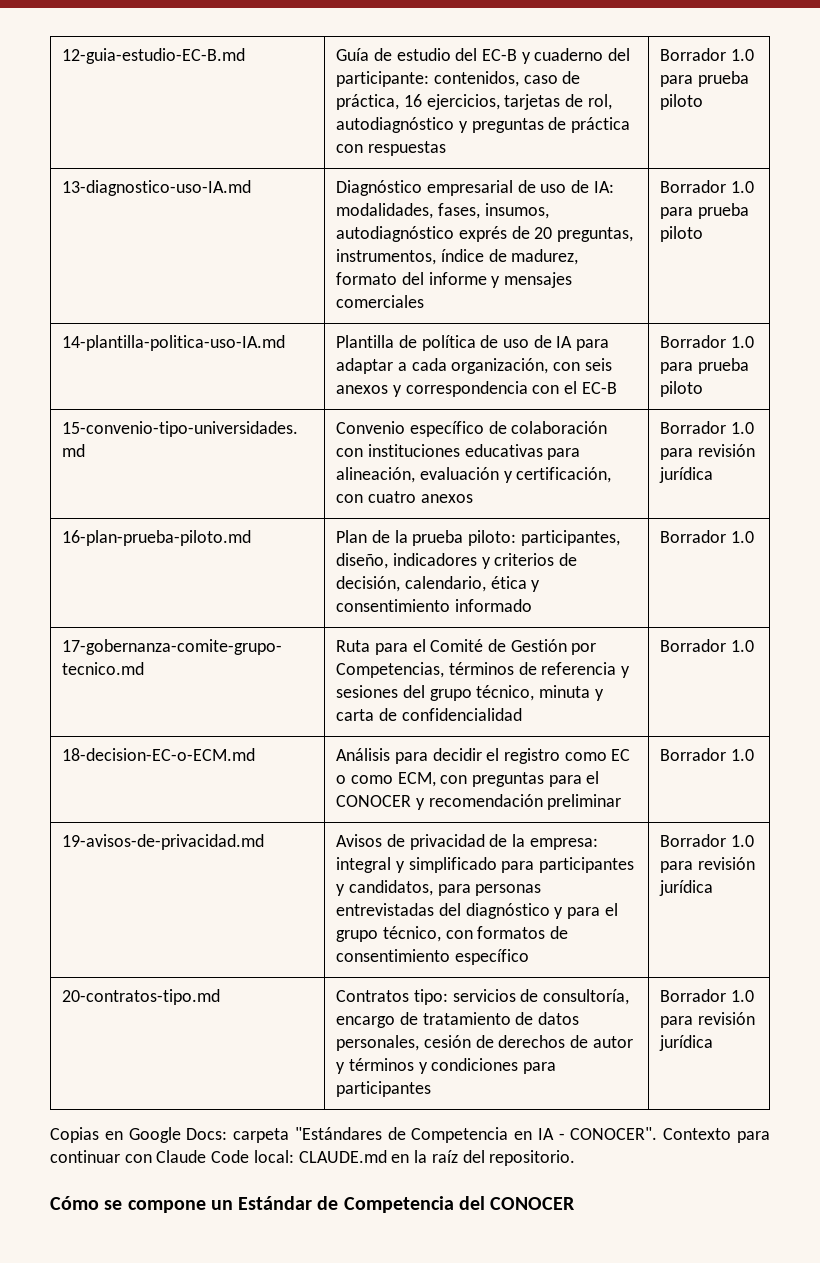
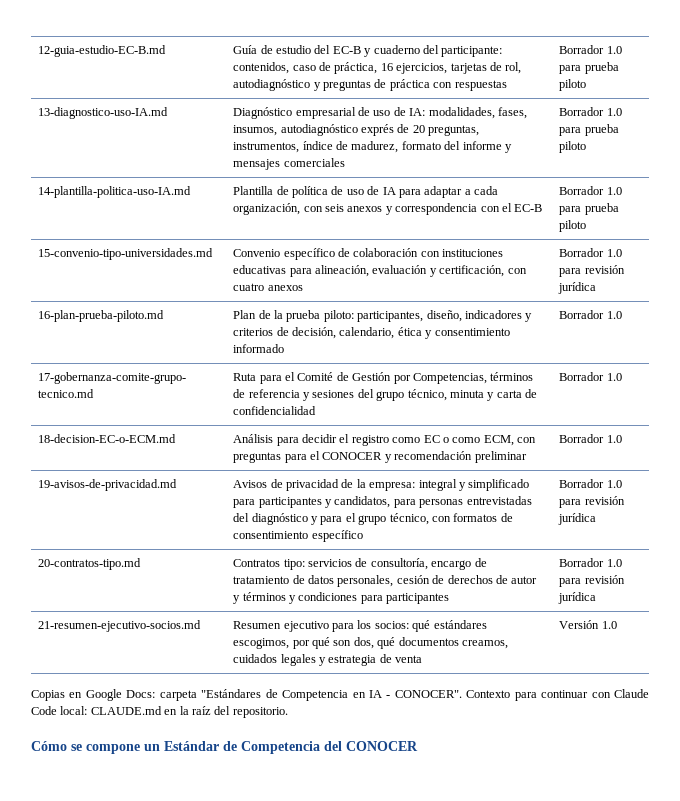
(714, 1043) none -> [38,620,202,632] [233,620,487,632] [233,637,508,649] [233,654,423,666] [559,620,617,629] // 21-resumen-ejecutivo-socios.md | Resumen ejecutivo para los socios: qué estándares escogimos, por qué son dos, qué documentos creamos, cuidados legales y estrategia de venta | Versión 1.0

